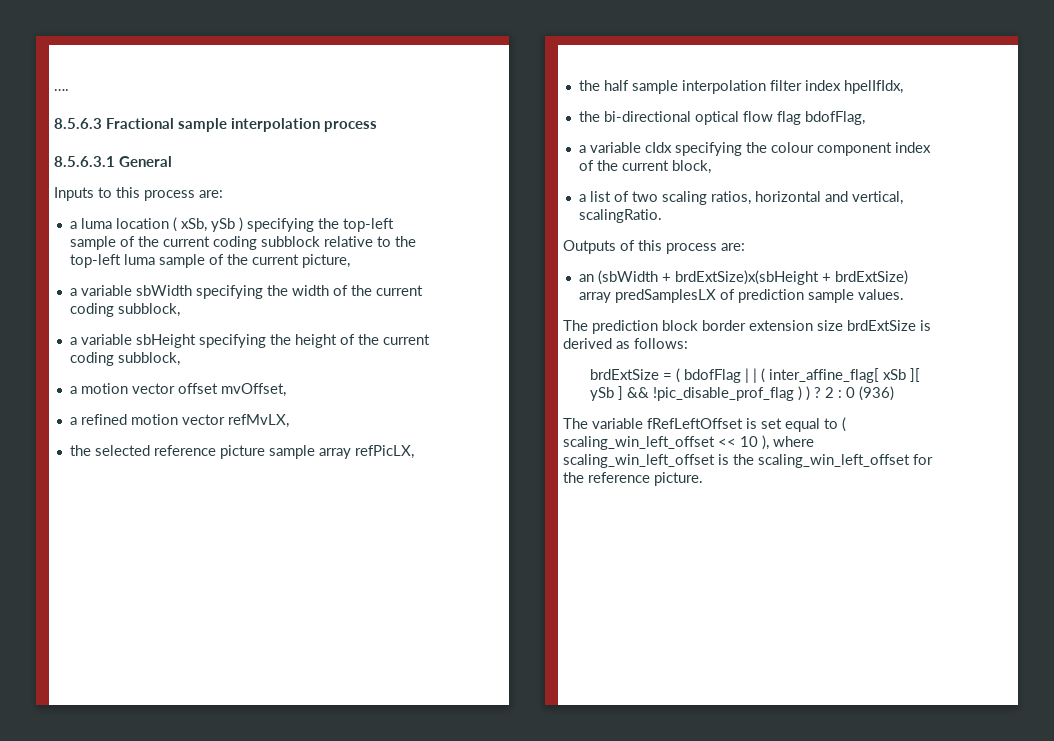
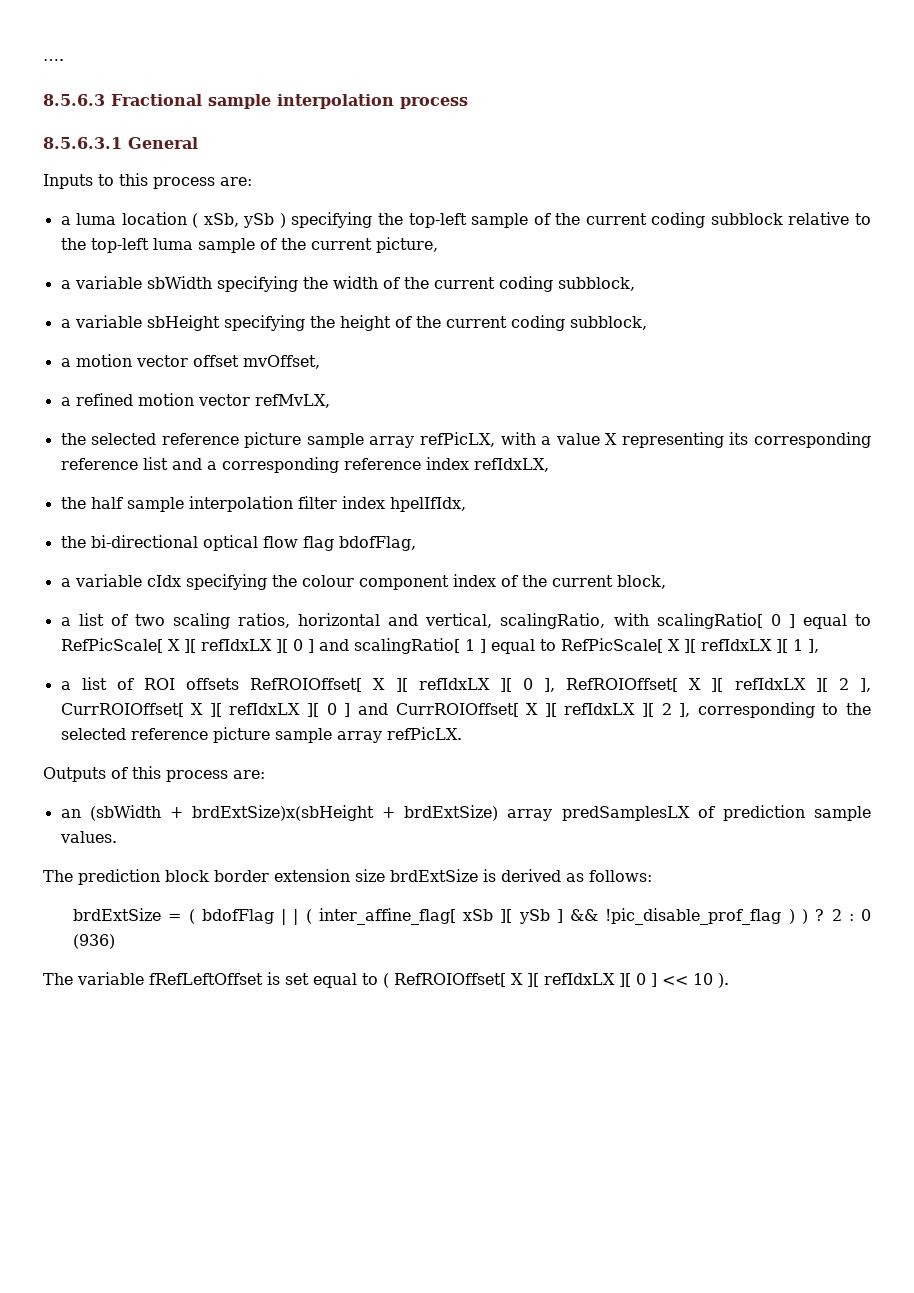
(414, 452) none -> [500,432,872,448] [60,457,549,473] with a value X representing its corresponding reference list and a corresponding reference index refIdxLX,
[578,209,662,223] scalingRatio. -> [500,613,871,629] [60,638,819,654] [60,677,871,692] [60,702,872,718] [60,727,462,743] scalingRatio, with scalingRatio[ 0 ] equal to RefPicScale[ X ][ refIdxLX ][ 0 ] and scalingRatio[ 1 ] equal to RefPicScale[ X ][ refIdxLX ][ 1 ], // a list of ROI offsets RefROIOffset[ X ][ refIdxLX ][ 0 ], RefROIOffset[ X ][ refIdxLX ][ 2 ], CurrROIOffset[ X ][ refIdxLX ][ 0 ] and CurrROIOffset[ X ][ refIdxLX ][ 2 ], corresponding to the selected reference picture sample array refPicLX.
[563,435,814,450] [563,454,933,468] [563,472,703,486] scaling_win_left_offset << 10 ), where scaling_win_left_offset is the scaling_win_left_offset for the reference picture. -> [394,973,729,988] RefROIOffset[ X ][ refIdxLX ][ 0 ] << 10 ).

